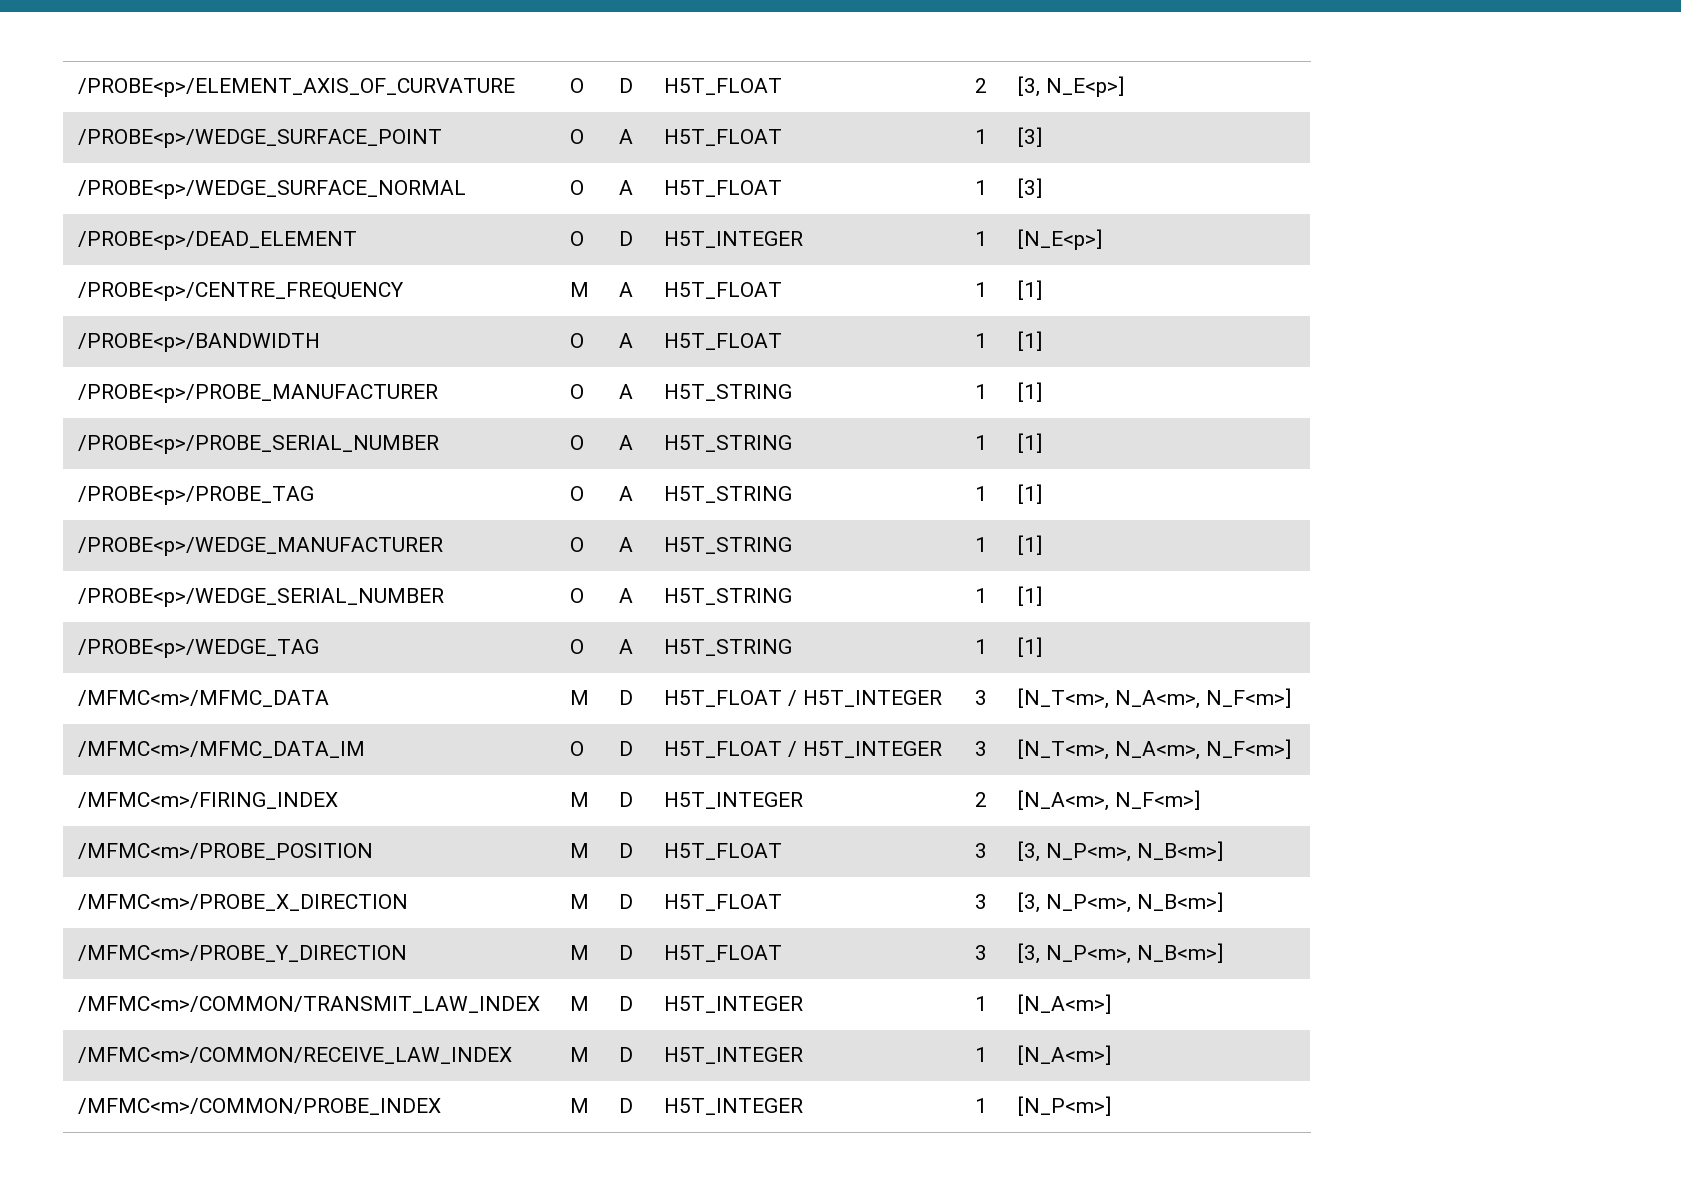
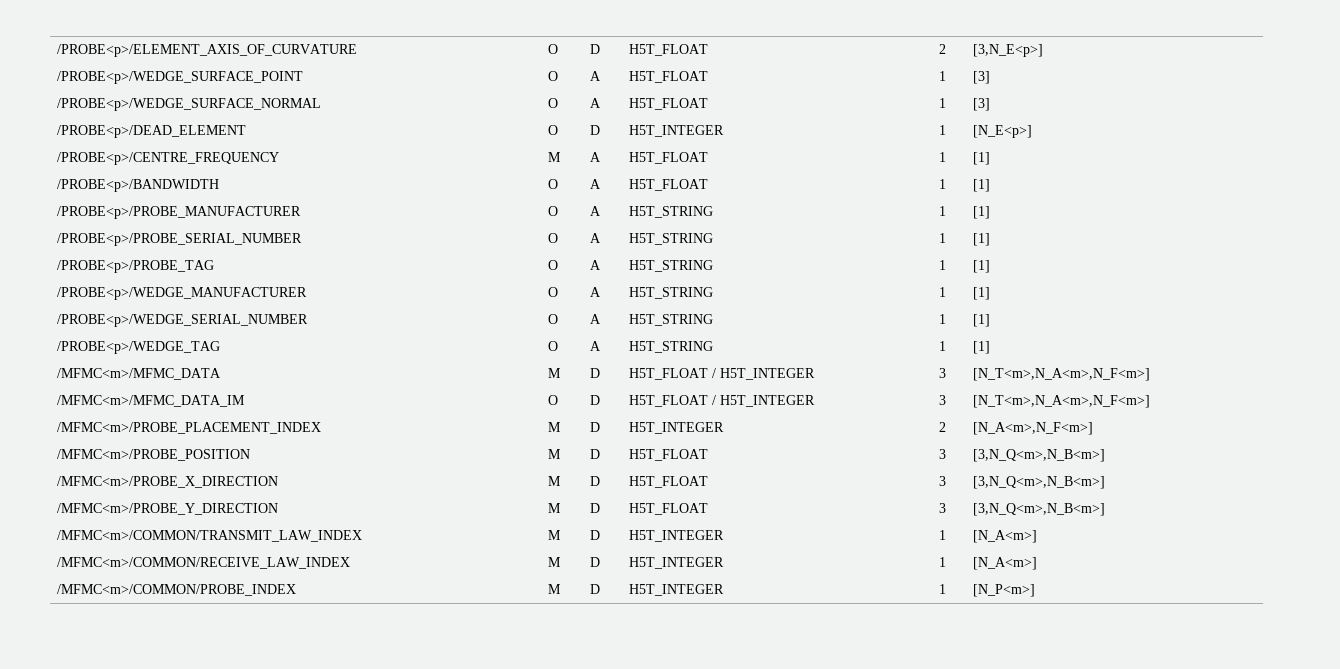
[1016,76,1125,97] [3, N_E<p>] -> [973,44,1044,57] [3,N_E<p>]
[1016,688,1292,709] [N_T<m>, N_A<m>, N_F<m>] -> [973,368,1151,381] [N_T<m>,N_A<m>,N_F<m>]
[1016,739,1292,760] [77,792,338,809] [N_T<m>, N_A<m>, N_F<m>] // /MFMC<m>/FIRING_INDEX -> [973,395,1151,408] [57,422,322,434] [N_T<m>,N_A<m>,N_F<m>] // /MFMC<m>/PROBE_PLACEMENT_INDEX
[1016,790,1201,811] [N_A<m>, N_F<m>] -> [973,422,1094,435] [N_A<m>,N_F<m>]
[1016,841,1224,862] [3, N_P<m>, N_B<m>] -> [973,449,1106,462] [3,N_Q<m>,N_B<m>]
[1016,892,1224,913] [3, N_P<m>, N_B<m>] -> [973,476,1106,489] [3,N_Q<m>,N_B<m>]
[1016,943,1224,964] [3, N_P<m>, N_B<m>] -> [973,503,1106,516] [3,N_Q<m>,N_B<m>]

